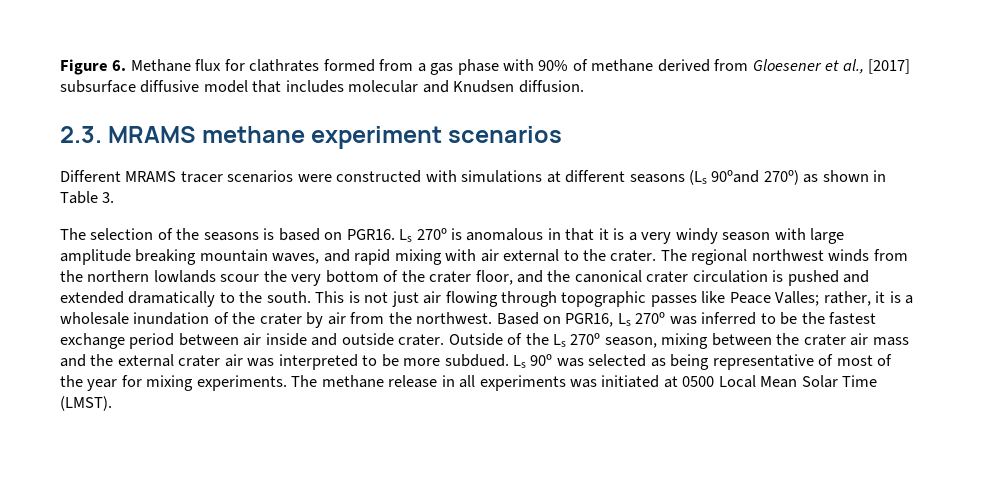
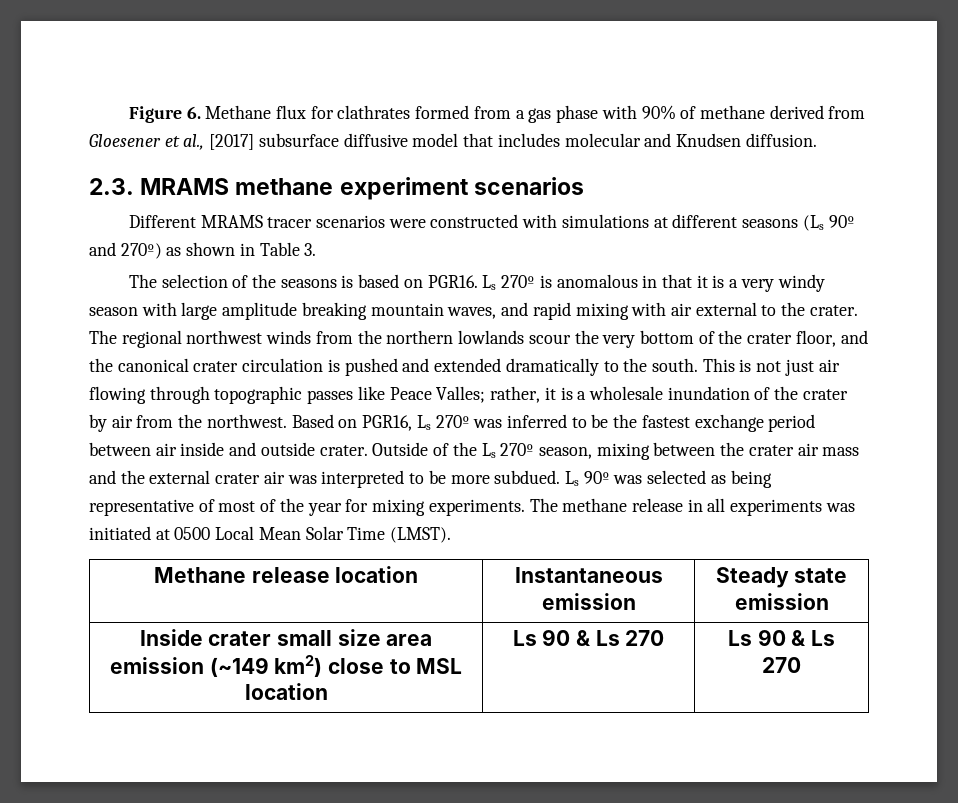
[711,170,760,183] 90ºand -> [828,215,855,228] [89,242,116,256] 90º and
(112, 403) none -> [153,566,419,583] [514,567,663,583] [541,593,636,610] [715,567,848,588] [734,593,829,610] [139,629,433,646] [109,655,463,677] [244,683,328,700] [512,629,665,646] [727,629,836,646] [762,657,801,673] // Methane release location | Instantaneous emission | Steady state emission // Inside crater small size area emission (~149 km2) close to MSL location | Ls 90 & Ls 270 | Ls 90 & Ls 270

